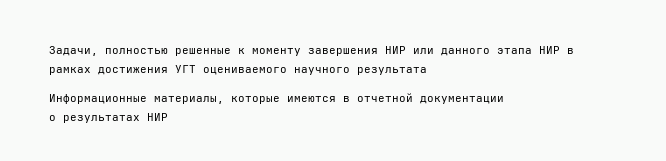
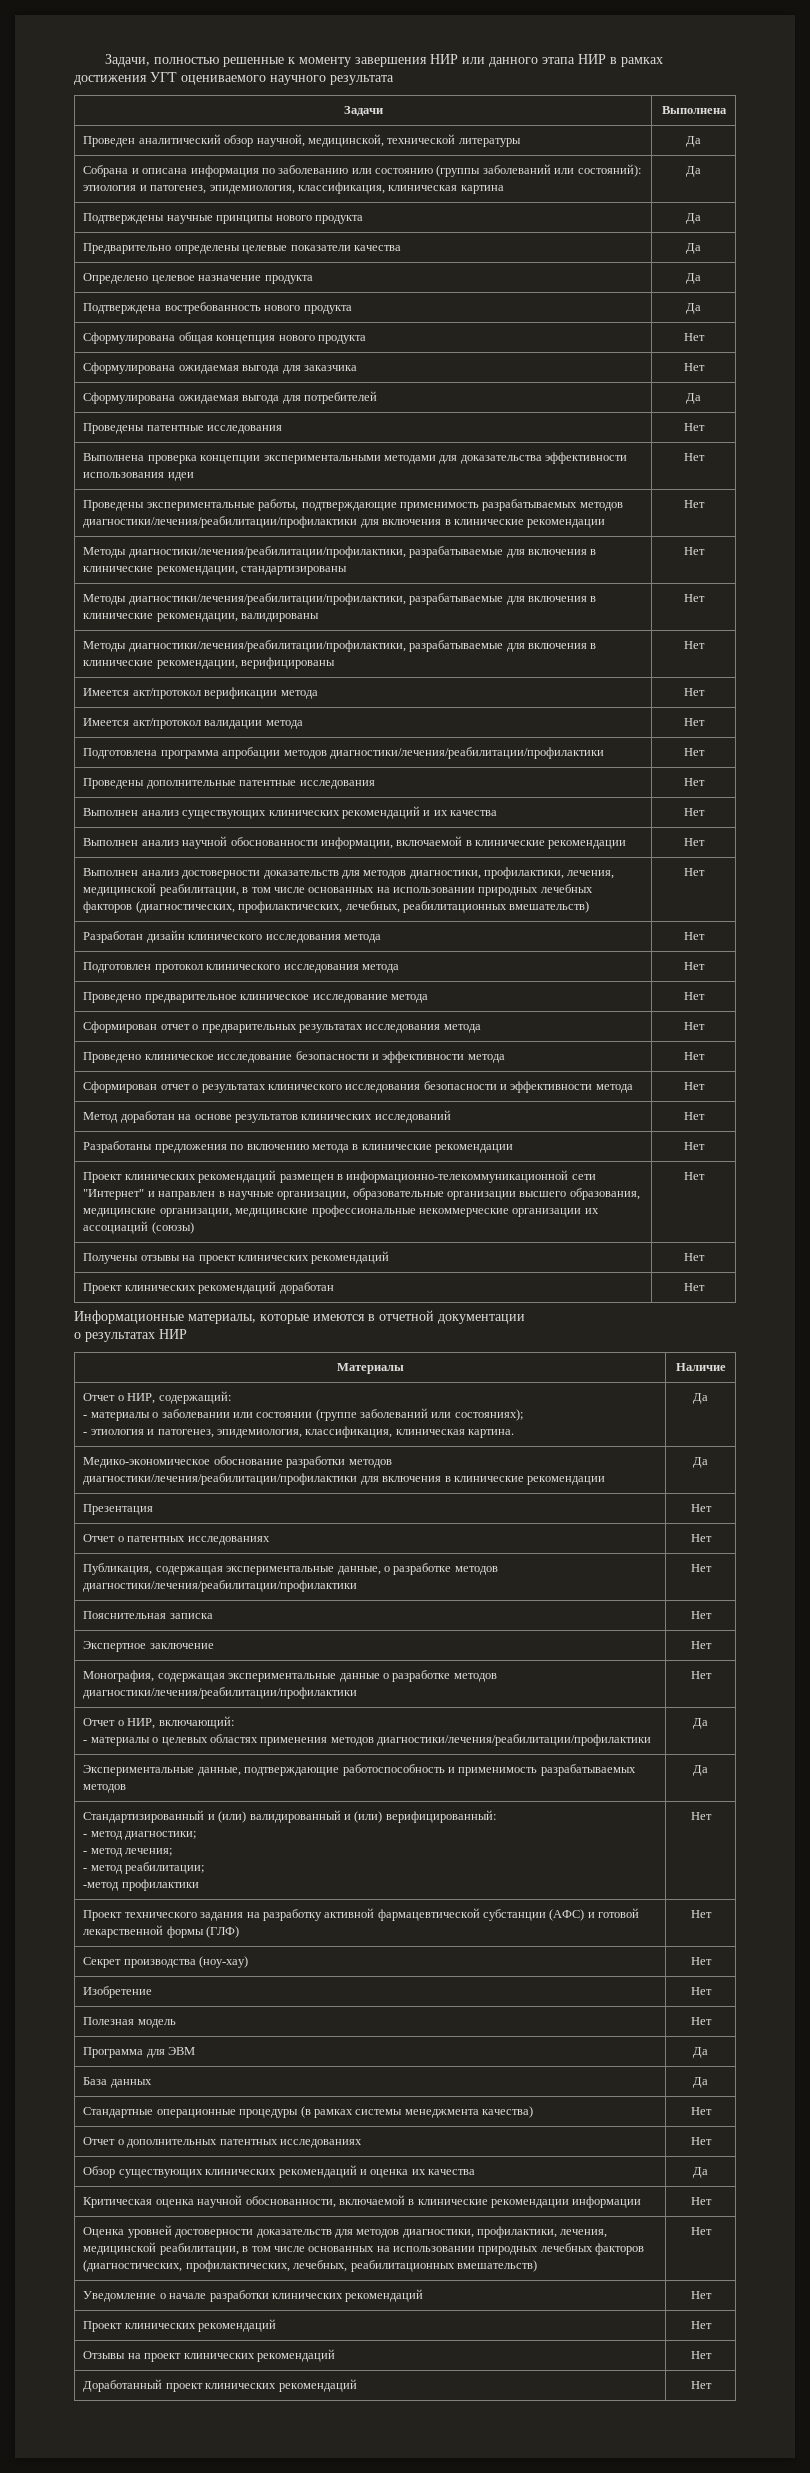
(427, 71) none -> [343,106,383,116] [661,106,727,114] [83,134,521,147] [686,136,701,147] [83,164,641,177] [83,182,504,194] [686,166,701,177] [83,213,363,224] [686,213,701,224] [83,243,401,254] [686,243,701,254] [83,273,313,284] [686,273,701,284] [83,302,352,314] [686,303,701,314] [83,332,366,344] [683,333,705,341] [83,362,357,374] [683,363,705,371] [83,391,377,404] [686,393,701,404] [83,423,283,434] [683,423,705,431] [83,452,628,464] [83,472,194,481] [683,453,705,461] [83,499,623,511] [83,516,606,528] [683,500,705,508] [83,546,597,558] [83,566,348,575] [683,547,705,555] [83,593,597,605] [83,613,320,622] [683,594,705,602] [83,640,597,652] [83,657,336,669] [683,641,705,649] [83,687,318,699] [683,688,705,696] [83,718,303,729] [683,718,705,726] [83,747,604,759] [683,748,705,756] [83,778,375,789] [683,778,705,786] [83,806,498,819] [683,808,705,816] [83,836,627,849] [683,838,705,846] [83,867,615,879] [83,883,593,896] [83,901,590,913] [683,868,705,876] [83,930,381,943] [683,932,705,940] [83,962,399,973] [683,962,705,970] [83,992,428,1003] [683,992,705,1000] [83,1021,481,1033] [683,1022,705,1030] [83,1051,505,1063] [683,1052,705,1060] [83,1081,633,1093] [683,1082,705,1090] [83,1110,451,1123] [683,1112,705,1120] [83,1141,514,1153] [683,1142,705,1150] [83,1170,596,1183] [83,1188,640,1200] [83,1205,599,1217] [83,1221,194,1234] [683,1172,705,1180] [83,1251,390,1264] [683,1253,705,1261] [83,1281,334,1294] [683,1283,705,1291] // Задачи | Выполнена // Проведен аналитический обзор научной, медицинской, технической литературы | Да // Собрана и описана информация по заболеванию или состоянию (группы заболеваний или состояний): этиология и патогенез, эпидемиология, классификация, клиническая картина | Да // Подтверждены научные принципы нового продукта | Да // Предварительно определены целевые показатели качества | Да // Определено целевое назначение продукта | Да // Подтверждена востребованность нового продукта | Да // Сформулирована общая концепция нового продукта | Нет // Сформулирована ожидаемая выгода для заказчика | Нет // Сформулирована ожидаемая выгода для потребителей | Да // Проведены патентные исследования | Нет // Выполнена проверка концепции экспериментальными методами для доказательства эффективности использования идеи | Нет // Проведены экспериментальные работы, подтверждающие применимость разрабатываемых методов диагностики/лечения/реабилитации/профилактики для включения в клинические рекомендации | Нет // Методы диагностики/лечения/реабилитации/профилактики, разрабатываемые для включения в клинические рекомендации, стандартизированы | Нет // Методы диагностики/лечения/реабилитации/профилактики, разрабатываемые для включения в клинические рекомендации, валидированы | Нет // Методы диагностики/лечения/реабилитации/профилактики, разрабатываемые для включения в клинические рекомендации, верифицированы | Нет // Имеется акт/протокол верификации метода | Нет // Имеется акт/протокол валидации метода | Нет // Подготовлена программа апробации методов диагностики/лечения/реабилитации/профилактики | Нет // Проведены дополнительные патентные исследования | Нет // Выполнен анализ существующих клинических рекомендаций и их качества | Нет // Выполнен анализ научной обоснованности информации, включаемой в клинические рекомендации | Нет // Выполнен анализ достоверности доказательств для методов диагностики, профилактики, лечения, медицинской реабилитации, в том числе основанных на использовании природных лечебных факторов (диагностических, профилактических, лечебных, реабилитационных вмешательств) | Нет // Разработан дизайн клинического исследования метода | Нет // Подготовлен протокол клинического исследования метода | Нет // Проведено предварительное клиническое исследование метода | Нет // Сформирован отчет о предварительных результатах исследования метода | Нет // Проведено клиническое исследование безопасности и эффективности метода | Нет // Сформирован отчет о результатах клинического исследования безопасности и эффективности метода | Нет // Метод доработан на основе результатов клинических исследований | Нет // Разработаны предложения по включению метода в клинические рекомендации | Нет // Проект клинических рекомендаций размещен в информационно-телекоммуникационной сети "Интернет" и направлен в научные организации, образовательные организации высшего образования, медицинские организации, медицинские профессиональные некоммерческие организации их ассоциаций (союзы) | Нет // Получены отзывы на проект клинических рекомендаций | Нет // Проект клинических рекомендаций доработан | Нет
(168, 117) none -> [336,1363,404,1374] [675,1363,726,1371] [83,1391,231,1404] [83,1408,523,1421] [83,1426,515,1438] [693,1393,708,1404] [83,1456,392,1468] [83,1473,606,1485] [693,1457,708,1468] [83,1504,154,1515] [690,1504,712,1512] [83,1534,270,1545] [690,1534,712,1542] [83,1563,498,1575] [83,1580,358,1592] [690,1564,712,1572] [83,1611,213,1619] [690,1611,712,1619] [83,1641,214,1652] [690,1641,712,1649] [83,1670,497,1682] [83,1687,358,1699] [690,1671,712,1679] [83,1716,234,1729] [83,1734,652,1746] [693,1718,708,1729] [83,1764,636,1776] [83,1784,127,1793] [693,1765,708,1776] [83,1810,496,1823] [83,1831,197,1840] [83,1848,173,1857] [83,1862,205,1874] [83,1879,199,1891] [690,1812,712,1820] [83,1908,640,1921] [83,1925,240,1938] [690,1910,712,1918] [83,1956,249,1968] [690,1957,712,1965] [83,1986,153,1998] [690,1987,712,1995] [83,2017,176,2028] [690,2017,712,2025] [83,2047,196,2058] [693,2047,708,2058] [83,2077,152,2088] [693,2077,708,2088] [83,2106,534,2118] [690,2107,712,2115] [83,2137,362,2148] [690,2137,712,2145] [83,2165,476,2178] [693,2167,708,2178] [83,2195,642,2208] [690,2197,712,2205] [83,2225,608,2238] [83,2242,645,2255] [83,2260,537,2272] [690,2227,712,2235] [83,2289,424,2302] [690,2291,712,2299] [83,2319,277,2332] [690,2321,712,2329] [83,2349,335,2362] [690,2351,712,2359] [83,2379,357,2392] [690,2381,712,2389] // Материалы | Наличие // Отчет о НИР, содержащий: // - материалы о заболевании или состоянии (группе заболеваний или состояниях); // - этиология и патогенез, эпидемиология, классификация, клиническая картина. | Да // Медико-экономическое обоснование разработки методов диагностики/лечения/реабилитации/профилактики для включения в клинические рекомендации | Да // Презентация | Нет // Отчет о патентных исследованиях | Нет // Публикация, содержащая экспериментальные данные, о разработке методов диагностики/лечения/реабилитации/профилактики | Нет // Пояснительная записка | Нет // Экспертное заключение | Нет // Монография, содержащая экспериментальные данные о разработке методов диагностики/лечения/реабилитации/профилактики | Нет // Отчет о НИР, включающий: // - материалы о целевых областях применения методов диагностики/лечения/реабилитации/профилактики | Да // Экспериментальные данные, подтверждающие работоспособность и применимость разрабатываемых методов | Да // Стандартизированный и (или) валидированный и (или) верифицированный: // - метод диагностики; // - метод лечения; // - метод реабилитации; // -метод профилактики | Нет // Проект технического задания на разработку активной фармацевтической субстанции (АФС) и готовой лекарственной формы (ГЛФ) | Нет // Секрет производства (ноу-хау) | Нет // Изобретение | Нет // Полезная модель | Нет // Программа для ЭВМ | Да // База данных | Да // Стандартные операционные процедуры (в рамках системы менеджмента качества) | Нет // Отчет о дополнительных патентных исследованиях | Нет // Обзор существующих клинических рекомендаций и оценка их качества | Да // Критическая оценка научной обоснованности, включаемой в клинические рекомендации информации | Нет // Оценка уровней достоверности доказательств для методов диагностики, профилактики, лечения, медицинской реабилитации, в том числе основанных на использовании природных лечебных факторов (диагностических, профилактических, лечебных, реабилитационных вмешательств) | Нет // Уведомление о начале разработки клинических рекомендаций | Нет // Проект клинических рекомендаций | Нет // Отзывы на проект клинических рекомендаций | Нет // Доработанный проект клинических рекомендаций | Нет

